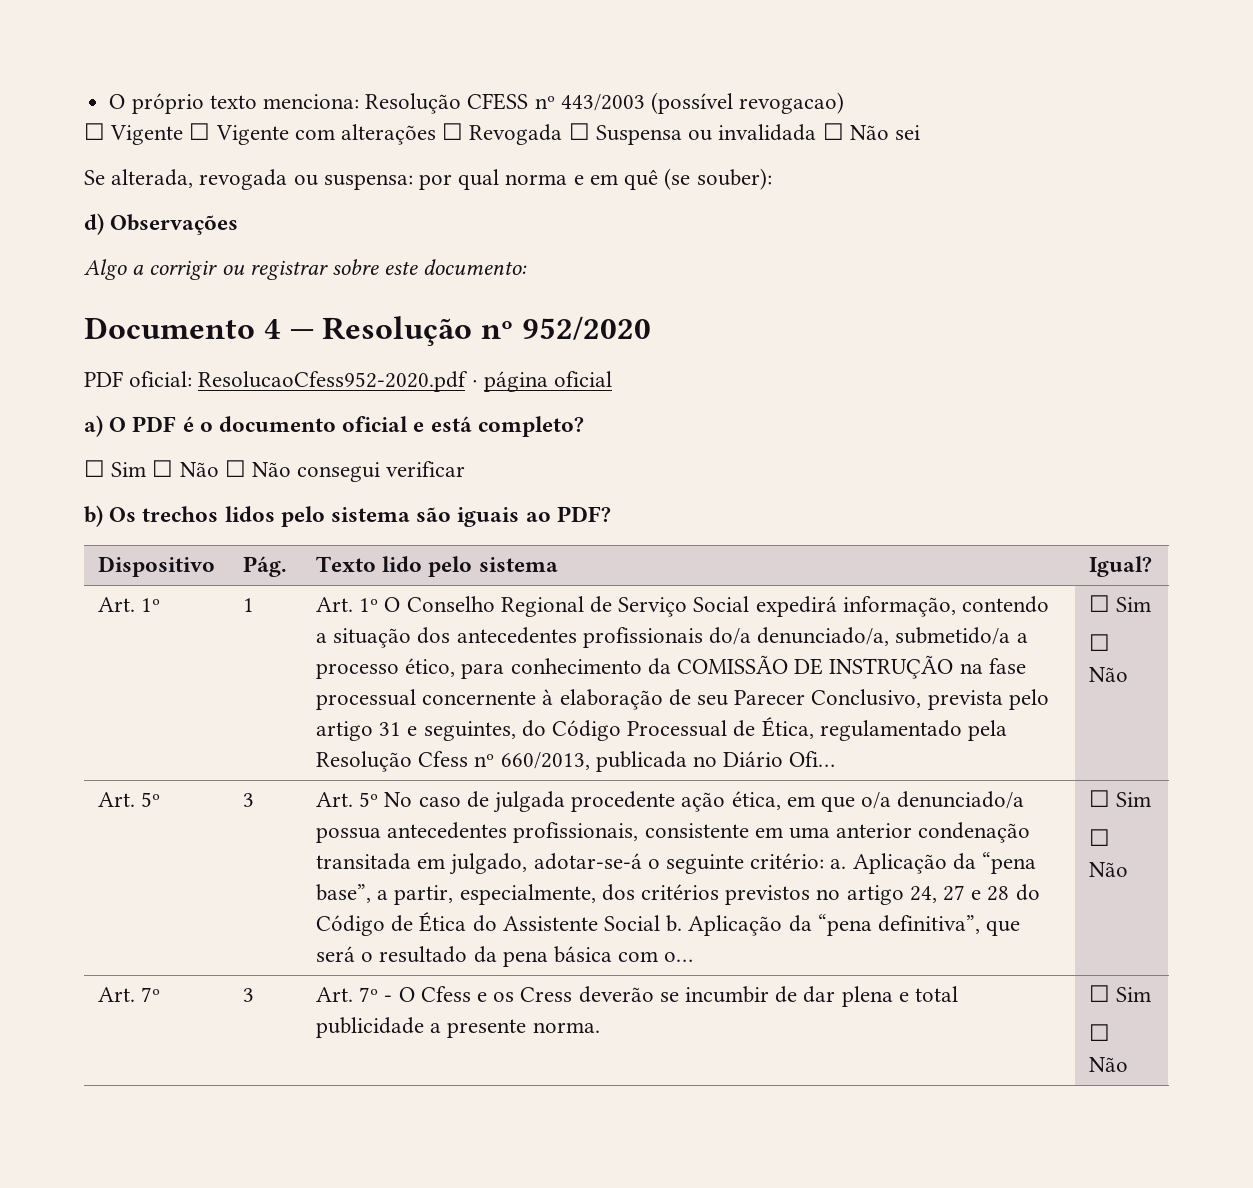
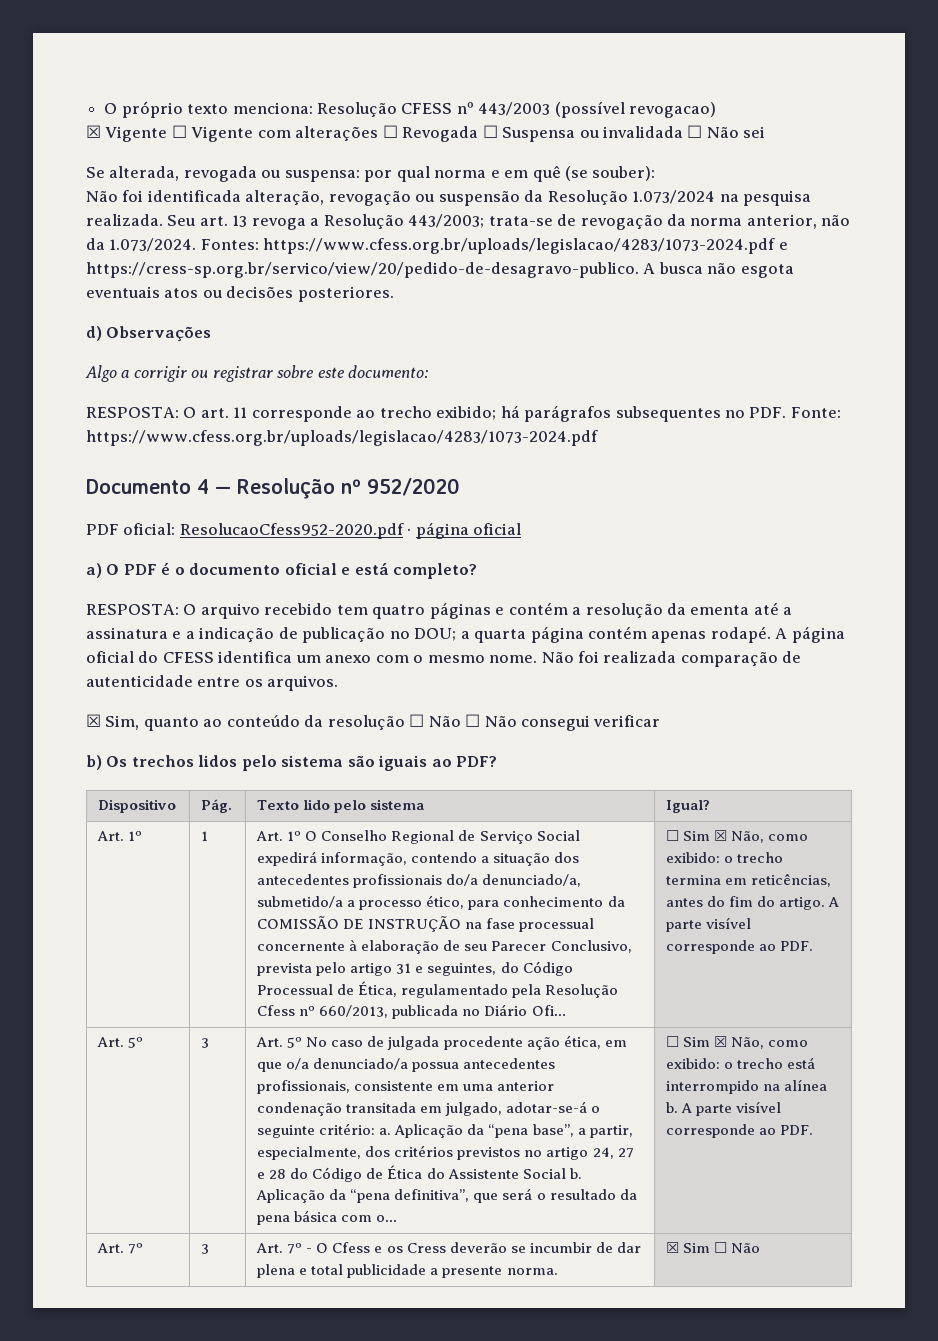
[84,123,105,140] ☐ -> [86,125,101,138] ☒
(772, 179) none -> [86,190,812,206] [86,214,851,230] [86,238,788,254] [86,262,794,278] [86,286,394,302] // Não foi identificada alteração, revogação ou suspensão da Resolução 1.073/2024 na pesquisa realizada. Seu art. 13 revoga a Resolução 443/2003; trata-se de revogação da norma anterior, não da 1.073/2024. Fontes: https://www.cfess.org.br/uploads/legislacao/4283/1073-2024.pdf e https://cress-sp.org.br/servico/view/20/pedido-de-desagravo-publico. A busca não esgota eventuais atos ou decisões posteriores.
(528, 267) none -> [86,405,841,422] [86,430,598,446] // RESPOSTA: O art. 11 corresponde ao trecho exibido; há parágrafos subsequentes no PDF. Fonte: https://www.cfess.org.br/uploads/legislacao/4283/1073-2024.pdf
[84,460,147,477] ☐ Sim -> [86,602,793,619] [86,626,845,643] [86,651,802,667] [86,675,339,691] [86,714,405,731] RESPOSTA: O arquivo recebido tem quatro páginas e contém a resolução da ementa até a assinatura e a indicação de publicação no DOU; a quarta página contém apenas rodapé. A página oficial do CFESS identifica um anexo com o mesmo nome. Não foi realizada comparação de autenticidade entre os arquivos. // ☒ Sim, quanto ao conteúdo da resolução
[1088,634,1110,651] [1088,667,1128,682] // ☐ Não -> [714,830,809,843] [666,852,784,863] [666,873,832,887] [666,896,840,910] [666,917,752,932] [666,940,814,954] ☒ Não, como exibido: o trecho termina em reticências, antes do fim do artigo. A parte visível corresponde ao PDF.
[1088,829,1110,846] [1088,862,1128,877] // ☐ Não -> [714,1036,809,1049] [666,1057,816,1069] [666,1079,828,1094] [666,1101,782,1116] [666,1124,814,1138] ☒ Não, como exibido: o trecho está interrompido na alínea b. A parte visível corresponde ao PDF.
[1088,985,1152,1002] ☐ Sim // -> [666,1242,711,1253] ☒ Sim

